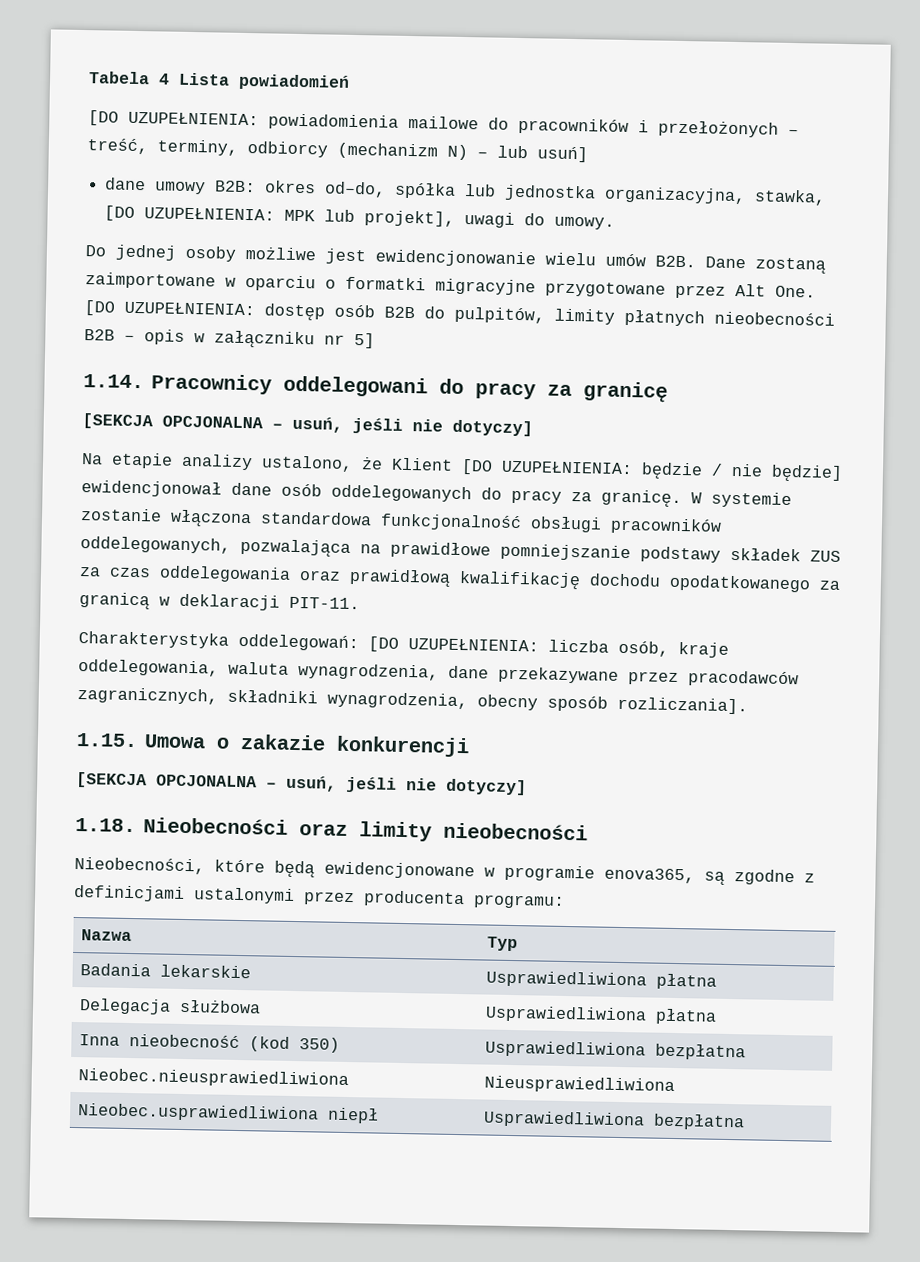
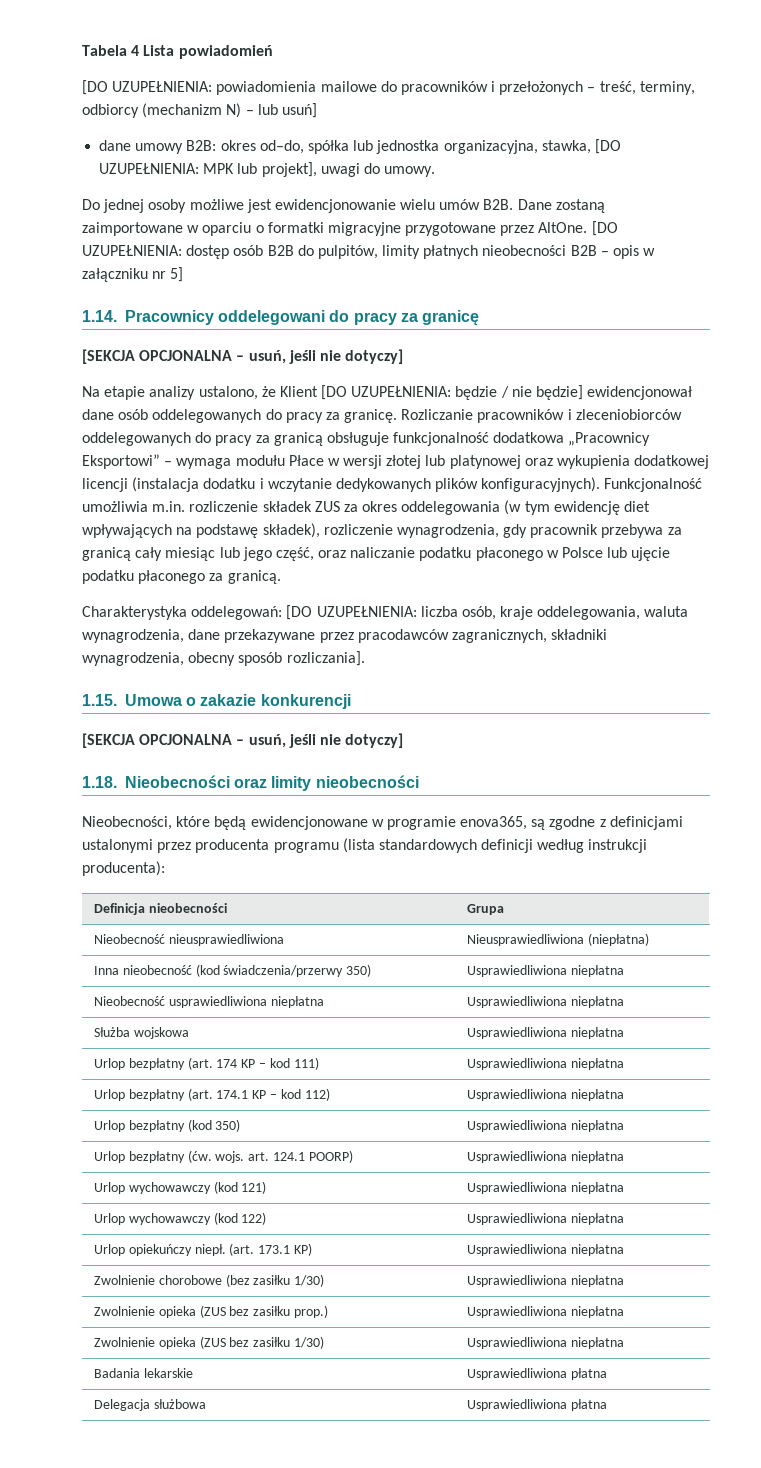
[735,283,816,298] Alt One. -> [538,222,588,233] AltOne.
[691,491,792,509] [80,508,722,535] [80,536,841,563] [79,565,840,593] [79,592,360,611] W systemie zostanie włączona standardowa funkcjonalność obsługi pracowników oddelegowanych, pozwalająca na prawidłowe pomniejszanie podstawy składek ZUS za czas oddelegowania oraz prawidłową kwalifikację dochodu opodatkowanego za granicą w deklaracji PIT-11. -> [401,409,682,423] [82,432,651,446] [82,454,710,469] [82,477,703,492] [82,500,651,515] [82,523,682,538] [82,547,671,561] [82,570,281,584] Rozliczanie pracowników i zleceniobiorców oddelegowanych do pracy za granicą obsługuje funkcjonalność dodatkowa „Pracownicy Eksportowi” – wymaga modułu Płace w wersji złotej lub platynowej oraz wykupienia dodatkowej licencji (instalacja dodatku i wczytanie dedykowanych plików konfiguracyjnych). Funkcjonalność umożliwia m.in. rozliczenie składek ZUS za okres oddelegowania (w tym ewidencję diet wpływających na podstawę składek), rozliczenie wynagrodzenia, gdy pracownik przebywa za granicą cały miesiąc lub jego część, oraz naliczanie podatku płaconego w Polsce lub ujęcie podatku płaconego za granicą.
[473,894,565,909] [80,929,132,942] [486,936,518,952] programu: // Nazwa | Typ -> [273,838,648,853] [82,861,165,876] [94,903,227,915] [467,904,505,915] [94,934,284,946] [467,933,649,946] [94,964,372,977] [467,965,624,977] [94,996,324,1008] [467,996,624,1008] [94,1027,189,1039] [467,1027,624,1039] [94,1057,319,1070] [467,1058,624,1070] [94,1088,330,1101] [467,1089,624,1101] [94,1119,241,1132] [467,1120,624,1132] [94,1150,353,1163] [467,1151,624,1163] [94,1181,267,1194] [467,1182,624,1194] [94,1212,267,1225] [467,1213,624,1225] [94,1243,313,1256] [467,1244,624,1256] [94,1274,325,1287] [467,1275,624,1287] [94,1305,329,1318] [467,1306,624,1318] [94,1336,325,1349] [467,1337,624,1349] programu (lista standardowych definicji według instrukcji producenta): // Definicja nieobecności | Grupa // Nieobecność nieusprawiedliwiona | Nieusprawiedliwiona (niepłatna) // Inna nieobecność (kod świadczenia/przerwy 350) | Usprawiedliwiona niepłatna // Nieobecność usprawiedliwiona niepłatna | Usprawiedliwiona niepłatna // Służba wojskowa | Usprawiedliwiona niepłatna // Urlop bezpłatny (art. 174 KP – kod 111) | Usprawiedliwiona niepłatna // Urlop bezpłatny (art. 174.1 KP – kod 112) | Usprawiedliwiona niepłatna // Urlop bezpłatny (kod 350) | Usprawiedliwiona niepłatna // Urlop bezpłatny (ćw. wojs. art. 124.1 POORP) | Usprawiedliwiona niepłatna // Urlop wychowawczy (kod 121) | Usprawiedliwiona niepłatna // Urlop wychowawczy (kod 122) | Usprawiedliwiona niepłatna // Urlop opiekuńczy niepł. (art. 173.1 KP) | Usprawiedliwiona niepłatna // Zwolnienie chorobowe (bez zasiłku 1/30) | Usprawiedliwiona niepłatna // Zwolnienie opieka (ZUS bez zasiłku prop.) | Usprawiedliwiona niepłatna // Zwolnienie opieka (ZUS bez zasiłku 1/30) | Usprawiedliwiona niepłatna
[78,1033,340,1053] [484,1040,746,1061] [77,1068,349,1089] [483,1075,675,1095] [77,1103,379,1124] [482,1110,745,1131] // Inna nieobecność (kod 350) | Usprawiedliwiona bezpłatna // Nieobec.nieusprawiedliwiona | Nieusprawiedliwiona // Nieobec.usprawiedliwiona niepł | Usprawiedliwiona bezpłatna -> (607, 1405) none

